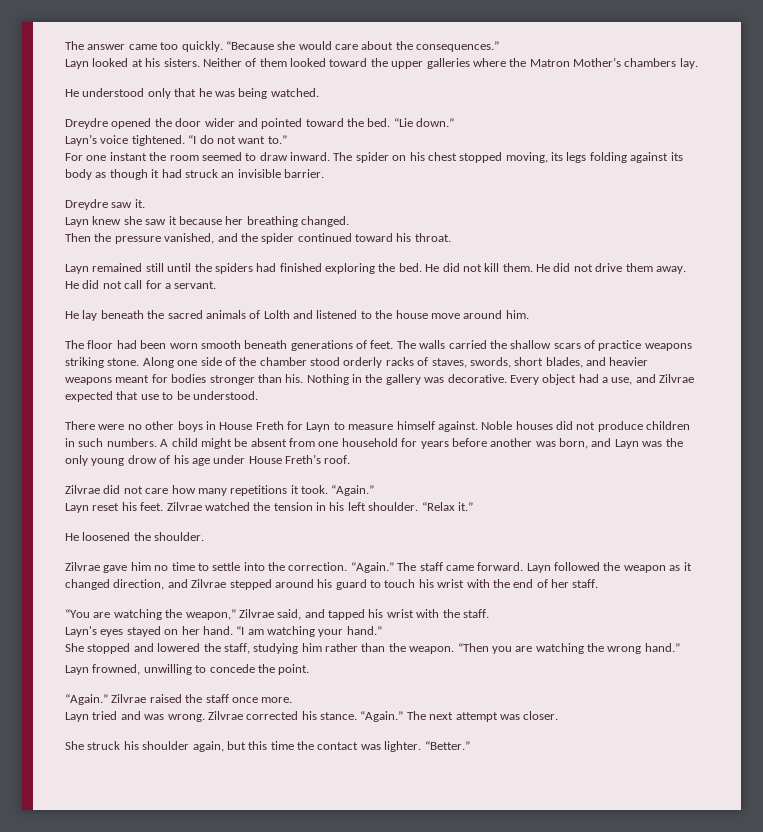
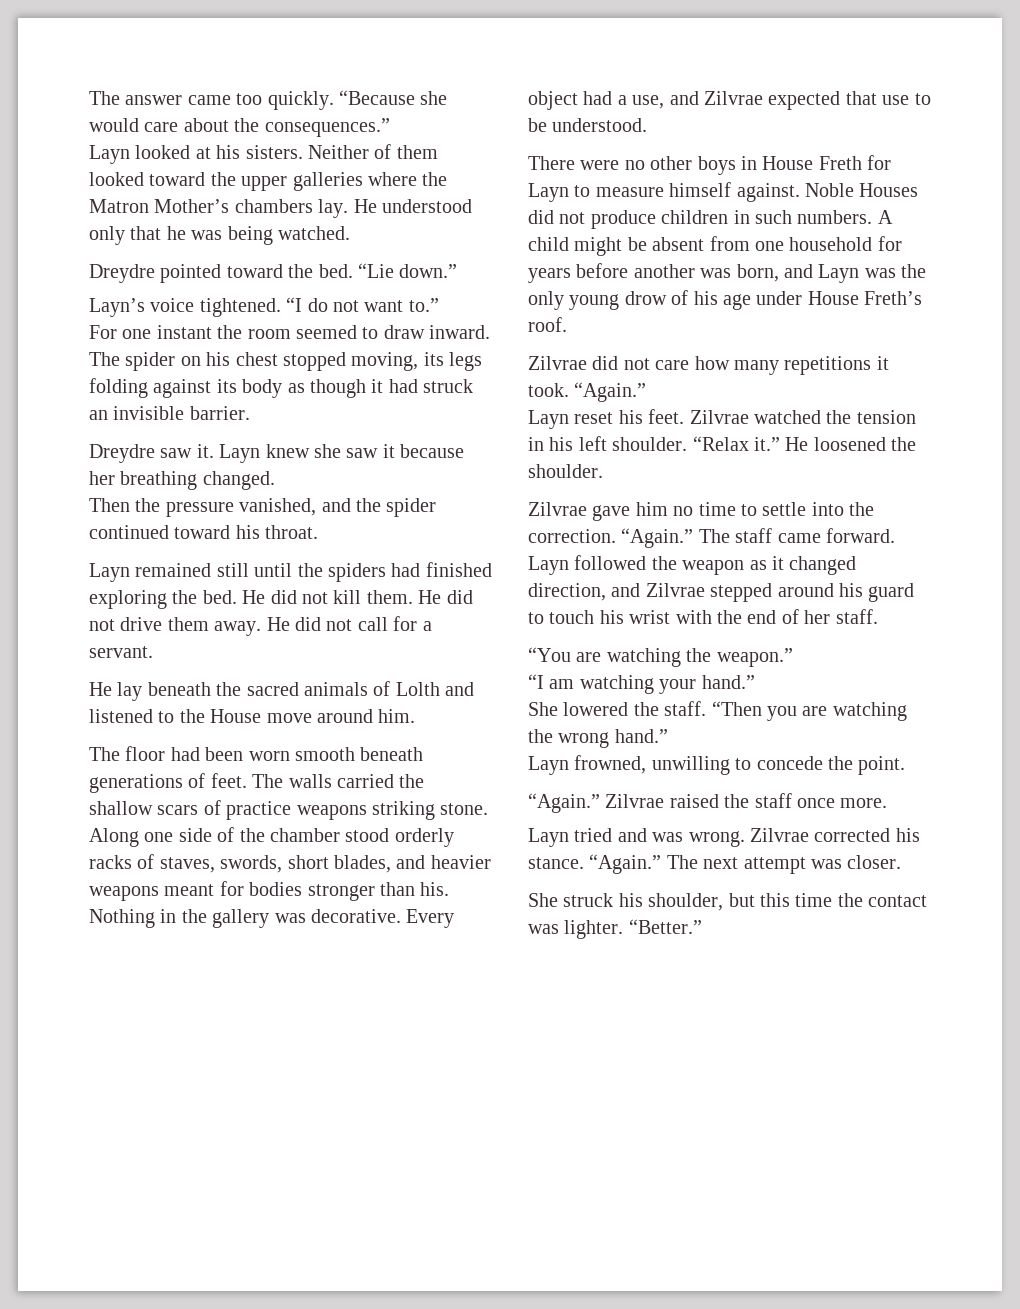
(698, 63) // -> (349, 208) none
[111,118,258,129] opened the door wider and -> (155, 273) none
(145, 203) // -> (214, 451) none
[395,310,428,319] house -> [210,709,262,723] House
[515,421,553,430] houses -> [859,183,919,197] Houses
(473, 506) // -> (780, 444) none
[185,609,489,620] [65,626,233,637] weapon,” Zilvrae said, and tapped his wrist with the staff. // Layn's eyes stayed on her hand. -> [716,648,793,667] weapon.” //
[87,643,455,654] stopped and lowered the staff, studying him rather than the weapon. -> [563,701,707,716] lowered the staff.
[142,741,224,752] shoulder again, -> [648,893,724,911] shoulder,

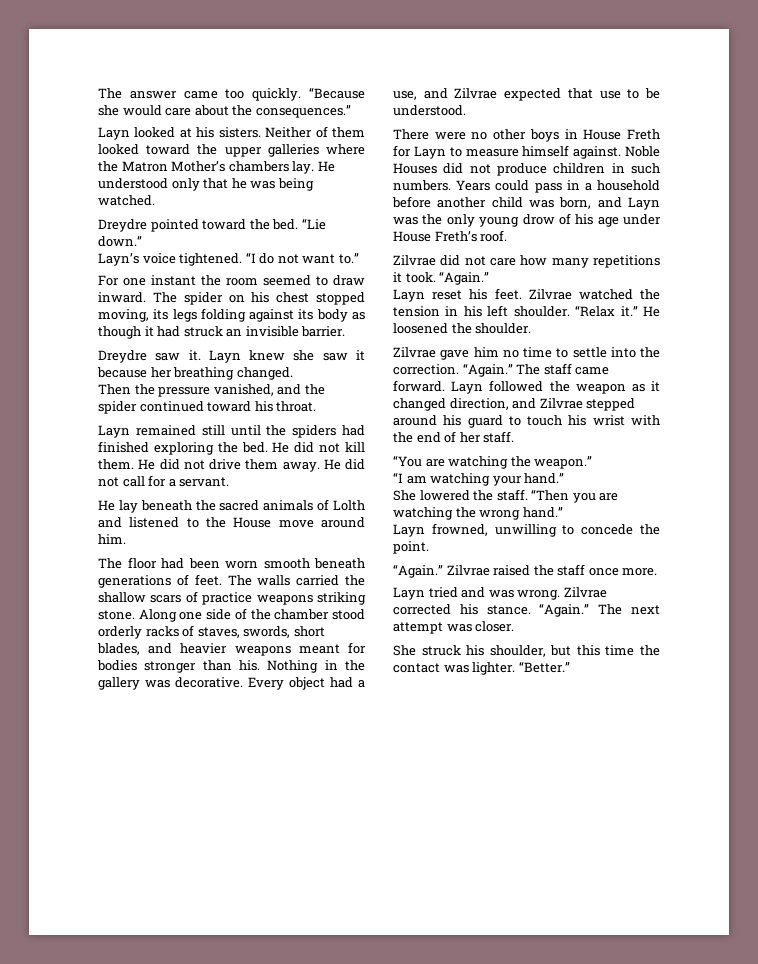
[877,210,893,224] [528,236,902,256] [528,268,571,283] A child might be absent from one household for years -> [456,180,660,193] Years could pass in a household
(695, 271) none -> [491,197,523,208] child

